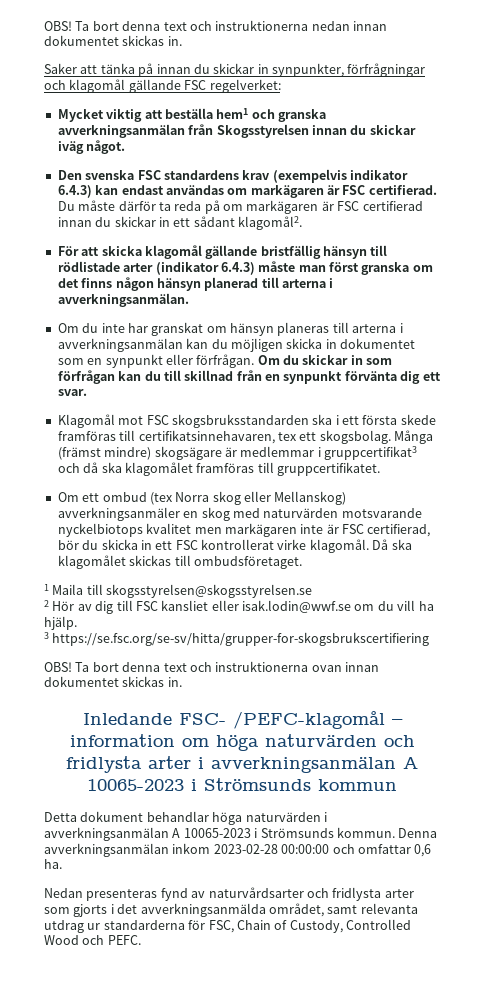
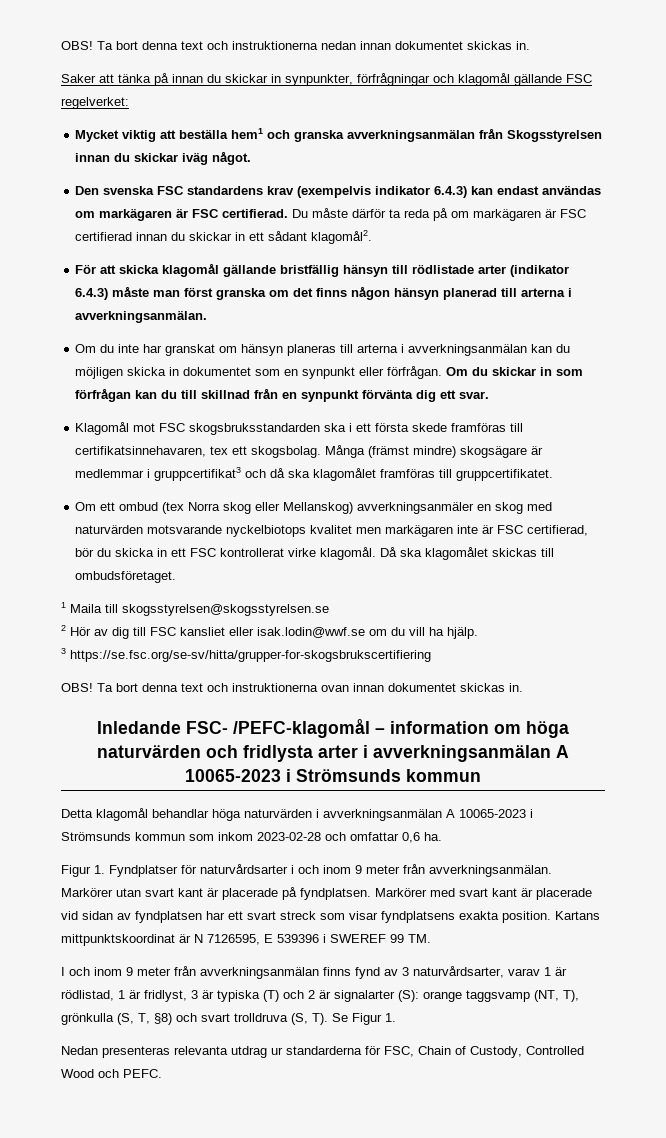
[80,811,144,822] dokument -> [96,808,148,821] klagomål
[336,827,438,838] [44,843,169,857] kommun. Denna avverkningsanmälan -> [135,832,214,841] kommun som
[281,844,330,854] 00:00:00 -> (321, 836) none
[44,887,414,901] [44,903,358,917] Nedan presenteras fynd av naturvårdsarter och fridlysta arter som gjorts i det avverkningsanmälda området, samt -> [61,864,552,877] [61,887,592,900] [61,911,600,923] [61,934,431,946] [61,966,567,979] [61,990,579,1002] [61,1013,396,1025] [61,1046,170,1058] Figur 1. Fyndplatser för naturvårdsarter i och inom 9 meter från avverkningsanmälan. Markörer utan svart kant är placerade på fyndplatsen. Markörer med svart kant är placerade vid sidan av fyndplatsen har ett svart streck som visar fyndplatsens exakta position. Kartans mittpunktskoordinat är N 7126595, E 539396 i SWEREF 99 TM. // I och inom 9 meter från avverkningsanmälan finns fynd av 3 naturvårdsarter, varav 1 är rödlistad, 1 är fridlyst, 3 är typiska (T) och 2 är signalarter (S): orange taggsvamp (NT, T), grönkulla (S, T, §8) och svart trolldruva (S, T). Se Figur 1. // Nedan presenteras

